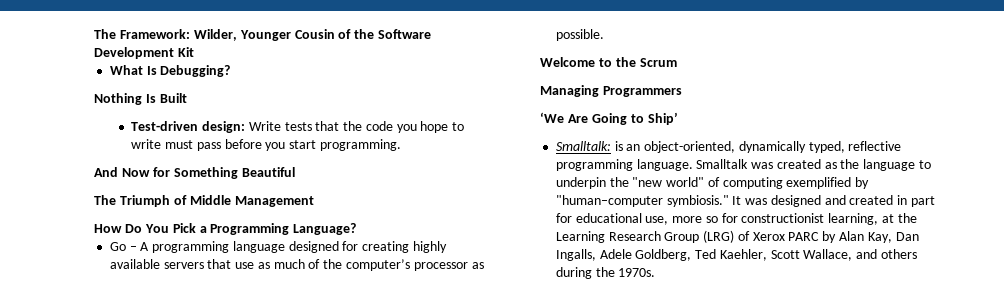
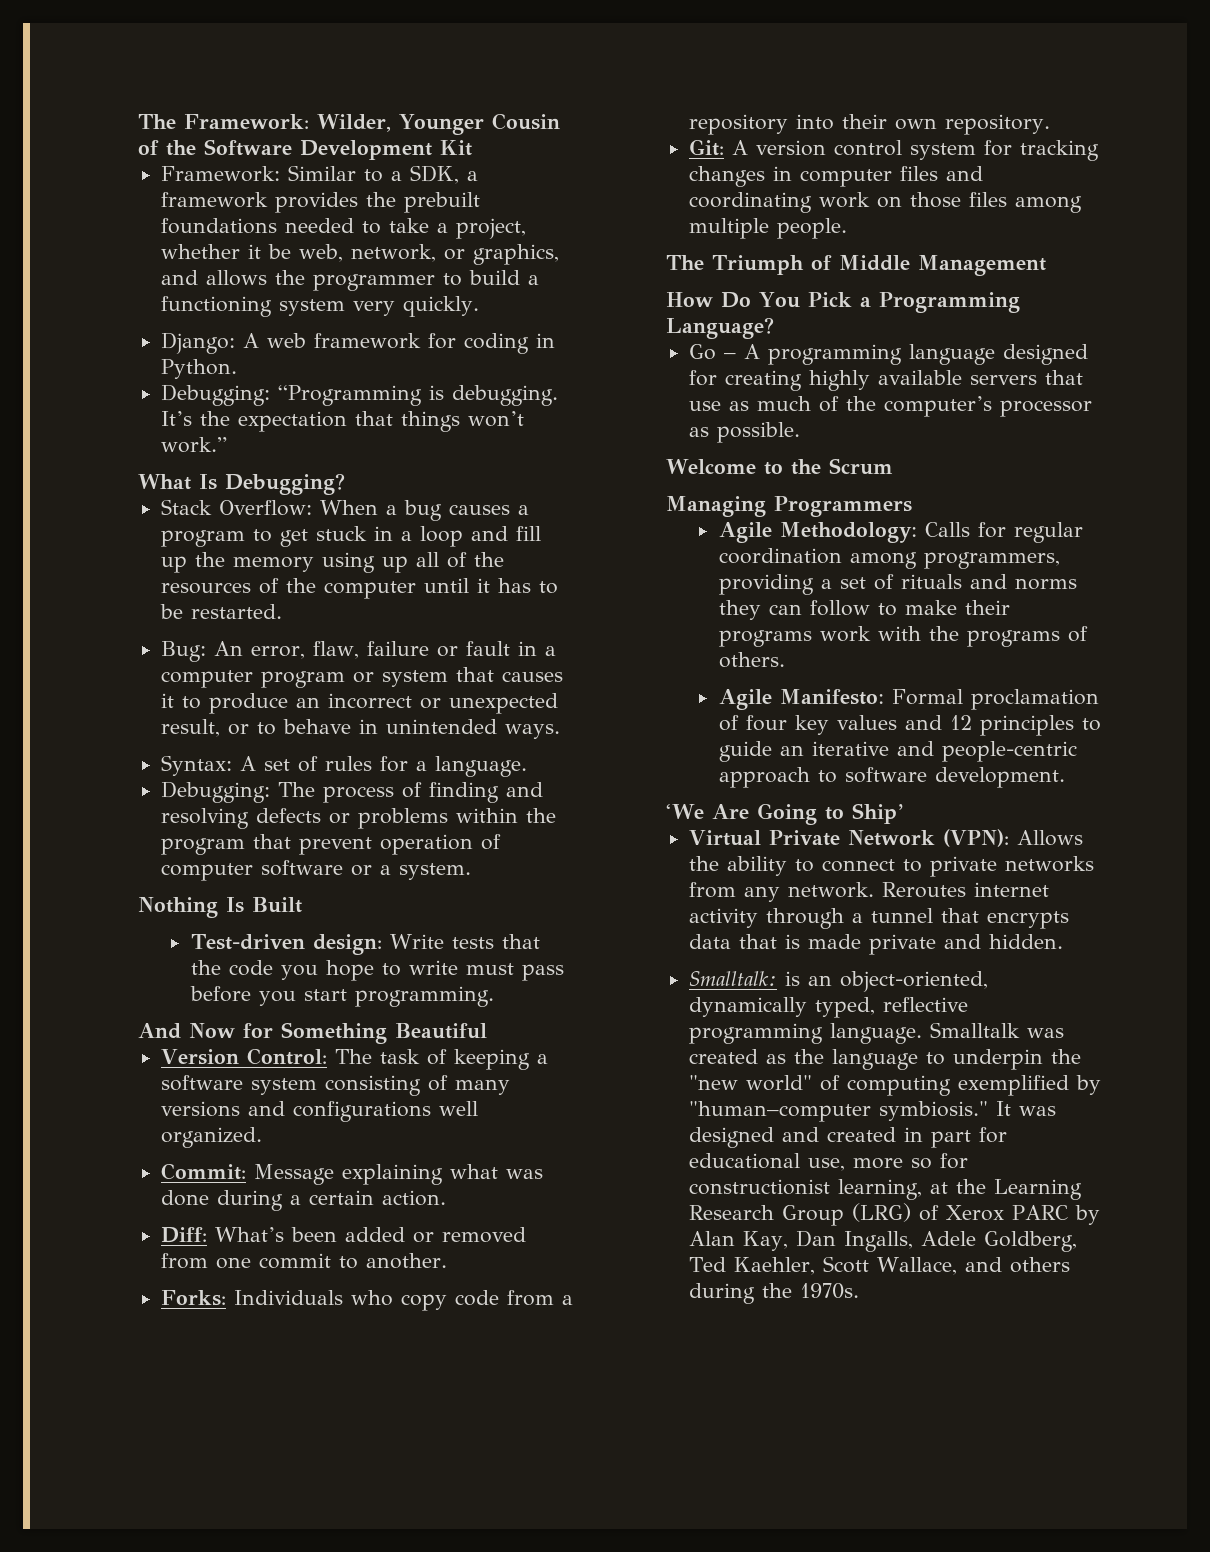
[109,65,231,77] What Is Debugging? -> [161,165,479,184] [161,192,481,213] [161,218,527,239] [161,244,560,265] [161,270,540,291] [161,296,480,317] [161,332,556,354] [161,359,238,379] [161,384,559,406] [161,411,525,432] [161,437,228,453] [137,473,345,495] [161,499,530,521] [161,526,542,547] [161,552,505,573] [161,578,559,599] [160,604,283,619] [161,641,557,662] [161,667,564,688] [161,693,559,714] [161,719,561,739] [161,755,528,777] [161,781,544,803] [161,808,557,829] [161,834,502,855] [161,860,472,881] Framework: Similar to a SDK, a framework provides the prebuilt foundations needed to take a project, whether it be web, network, or graphics, and allows the programmer to build a functioning system very quickly. // Django: A web framework for coding in Python. // Debugging: “Programming is debugging. It’s the expectation that things won’t work.” // What Is Debugging? // Stack Overflow: When a bug causes a program to get stuck in a loop and fill up the memory using up all of the resources of the computer until it has to be restarted. // Bug: An error, flaw, failure or fault in a computer program or system that causes it to produce an incorrect or unexpected result, or to behave in unintended ways. // Syntax: A set of rules for a language. // Debugging: The process of finding and resolving defects or problems within the program that prevent operation of computer software or a system.
(295, 172) none -> [161,1048,549,1070] [161,1075,511,1096] [161,1101,479,1122] [161,1127,263,1148] [161,1163,544,1185] [161,1190,447,1211] [161,1227,527,1243] [161,1253,448,1269] [161,1290,574,1311] [689,114,1051,135] [689,139,1100,161] [689,166,984,187] [689,192,1083,213] [689,218,848,239] // Version Control: The task of keeping a software system consisting of many versions and configurations well organized. // Commit: Message explaining what was done during a certain action. // Diff: What’s been added or removed from one commit to another. // Forks: Individuals who copy code from a repository into their own repository. // Git: A version control system for tracking changes in computer files and coordinating work on those files among multiple people.
(683, 91) none -> [718,522,1083,543] [718,548,1060,569] [718,574,1077,595] [718,600,1010,620] [718,626,1088,647] [718,652,785,668] [718,689,1099,710] [718,715,1101,736] [718,741,1077,762] [718,767,1065,788] // Agile Methodology: Calls for regular coordination among programmers, providing a set of rituals and norms they can follow to make their programs work with the programs of others. // Agile Manifesto: Formal proclamation of four key values and 12 principles to guide an iterative and people-centric approach to software development.
(678, 118) none -> [689,829,1084,847] [689,856,1095,877] [689,882,1050,902] [689,908,1070,929] [689,934,1064,955] // Virtual Private Network (VPN): Allows the ability to connect to private networks from any network. Reroutes internet activity through a tunnel that encrypts data that is made private and hidden.

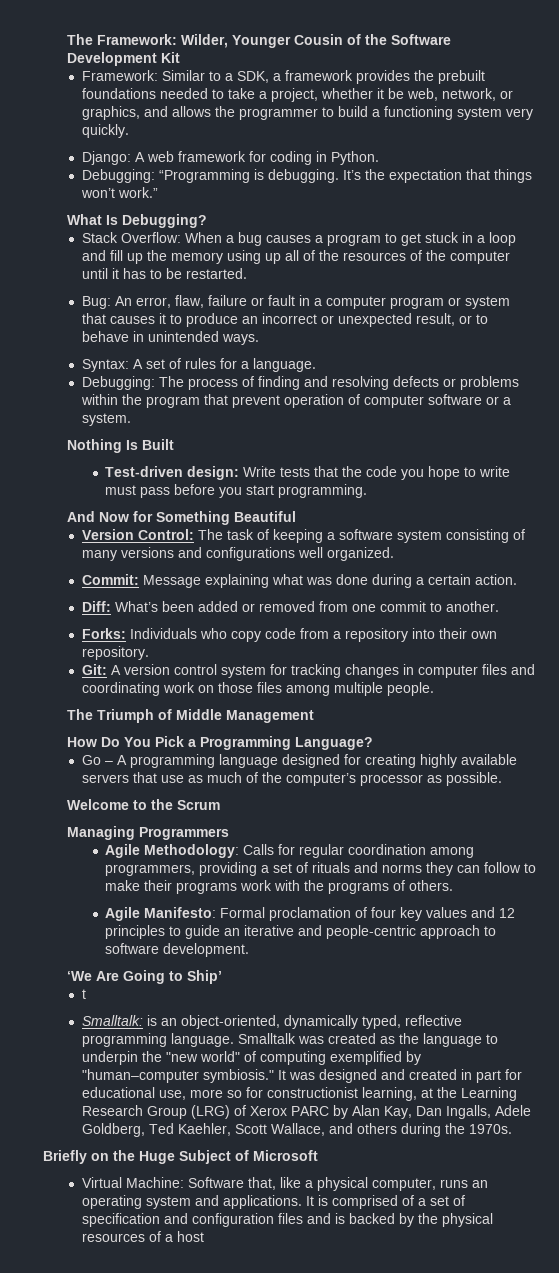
[689,829,1084,847] [689,856,1095,877] [689,882,1050,902] [689,908,1070,929] [689,934,1064,955] Virtual Private Network (VPN): Allows the ability to connect to private networks from any network. Reroutes internet activity through a tunnel that encrypts data that is made private and hidden. -> [81,989,86,999] t
(860, 1291) none -> [43,1150,318,1164] [81,1177,488,1191] [81,1195,465,1209] [81,1213,493,1227] [81,1231,204,1242] // Briefly on the Huge Subject of Microsoft // Virtual Machine: Software that, like a physical computer, runs an operating system and applications. It is comprised of a set of specification and configuration files and is backed by the physical resources of a host

